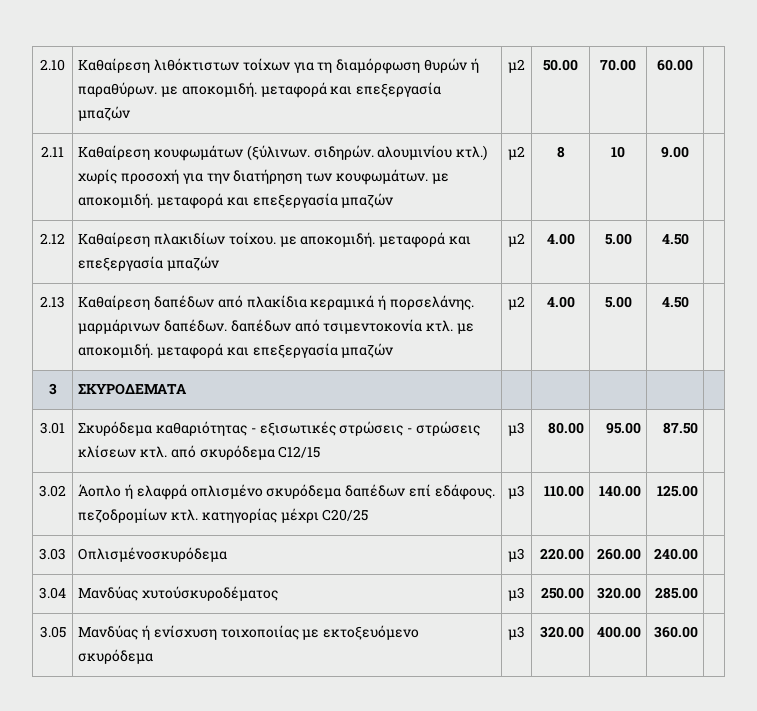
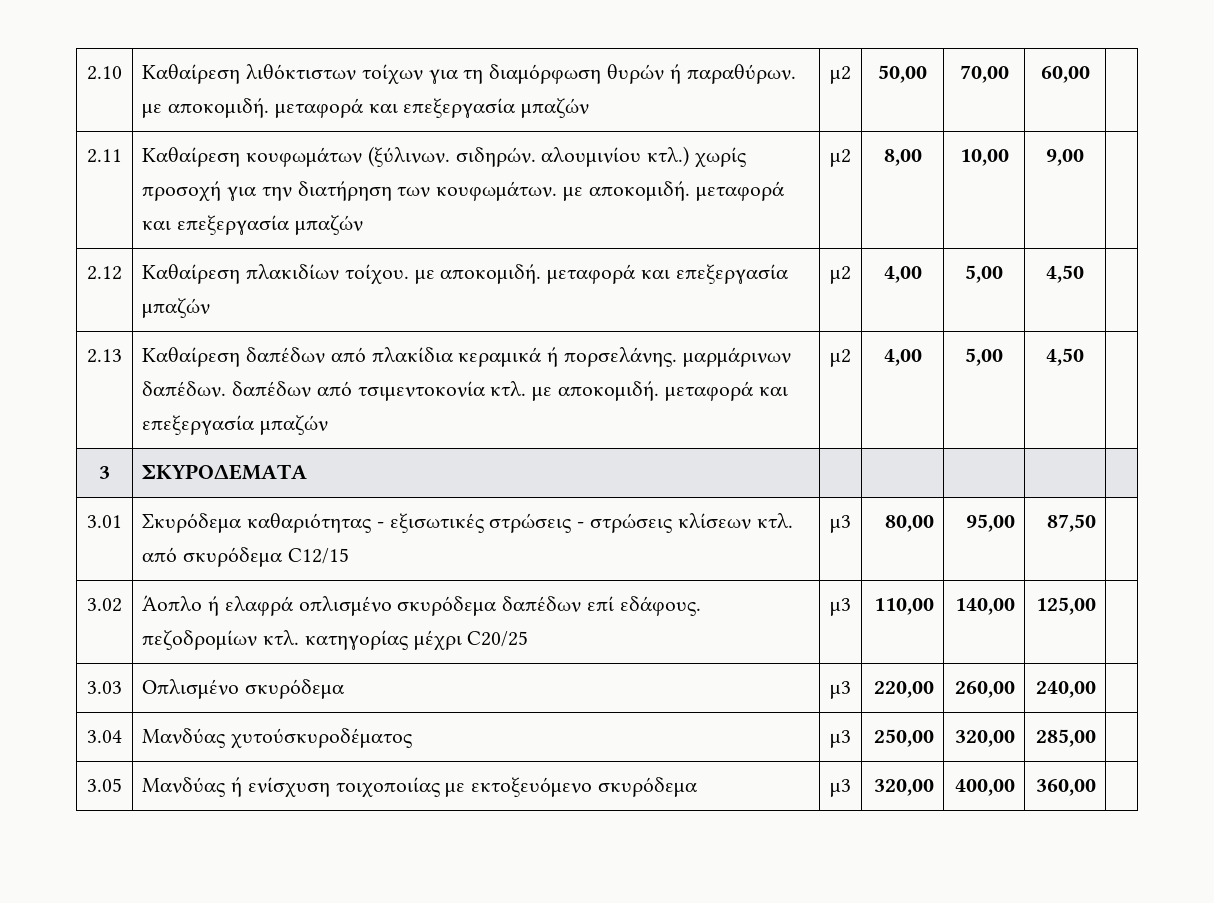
[543,59,578,71] [600,59,636,71] [657,59,693,71] 50.00 | 70.00 | 60.00 -> [878,65,927,83] [959,65,1009,83] [1040,66,1090,83] 50,00 | 70,00 | 60,00
[556,146,565,158] [611,146,625,158] [661,146,689,158] 8 | 10 | 9.00 -> [883,149,922,166] [959,149,1009,166] [1046,149,1084,166] 8,00 | 10,00 | 9,00
[546,233,575,245] [604,233,632,245] [661,233,689,245] 4.00 | 5.00 | 4.50 -> [883,266,922,283] [965,265,1003,283] [1046,265,1084,283] 4,00 | 5,00 | 4,50
[546,296,575,308] [604,296,632,308] [661,296,689,308] 4.00 | 5.00 | 4.50 -> [883,349,922,366] [965,348,1003,366] [1046,348,1084,366] 4,00 | 5,00 | 4,50
[547,422,584,434] [605,422,641,434] [662,422,698,434] 80.00 | 95.00 | 87.50 -> [884,515,934,532] [965,514,1015,532] [1046,514,1096,532] 80,00 | 95,00 | 87,50
[543,485,584,497] [598,485,641,497] [656,485,698,497] 110.00 | 140.00 | 125.00 -> [873,598,934,615] [954,598,1015,615] [1035,597,1096,615] 110,00 | 140,00 | 125,00
[78,547,228,562] [508,548,525,562] [539,548,584,560] [596,548,641,560] [653,548,698,560] Οπλισμένοσκυρόδεμα | μ3 | 220.00 | 260.00 | 240.00 -> [142,679,345,699] [830,681,851,699] [873,681,934,698] [954,681,1015,698] [1035,681,1096,698] Οπλισμένο σκυρόδεμα | μ3 | 220,00 | 260,00 | 240,00
[540,587,584,599] [596,587,641,599] [654,587,698,599] 250.00 | 320.00 | 285.00 -> [873,729,934,747] [954,730,1015,747] [1035,729,1096,747] 250,00 | 320,00 | 285,00
[539,626,584,638] [596,626,641,638] [653,626,698,638] 320.00 | 400.00 | 360.00 -> [873,779,934,796] [954,779,1015,796] [1035,779,1096,796] 320,00 | 400,00 | 360,00

